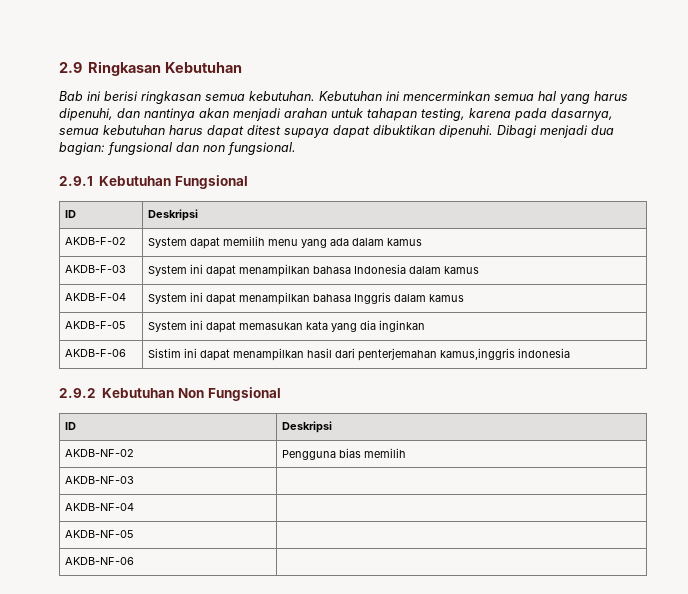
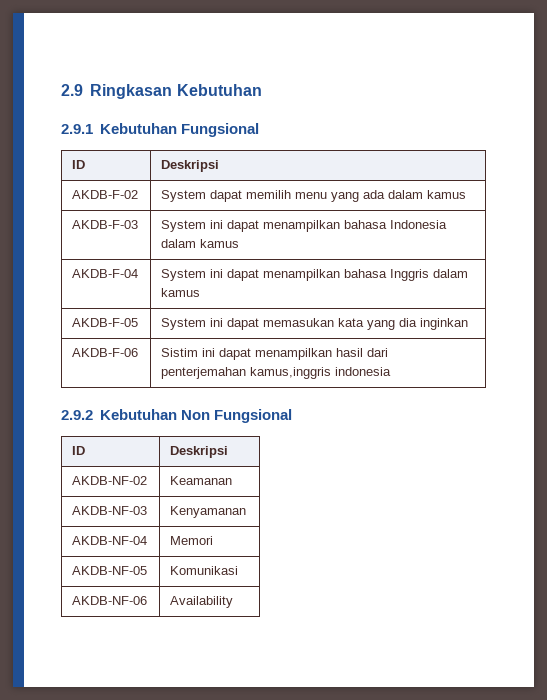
[59,91,628,104] [59,108,613,121] [59,125,614,138] [59,142,296,155] // Bab ini berisi ringkasan semua kebutuhan. Kebutuhan ini mencerminkan semua hal yang harus dipenuhi, dan nantinya akan menjadi arahan untuk tahapan testing, karena pada dasarnya, semua kebutuhan harus dapat ditest supaya dapat dibuktikan dipenuhi. Dibagi menjadi dua bagian: fungsional dan non fungsional. -> (262, 90) none
[281,448,406,460] Pengguna bias memilih -> [170,476,233,485] Keamanan
(134, 480) none -> [170,506,247,518] Kenyamanan
(134, 507) none -> [170,536,214,545] Memori
(134, 534) none -> [170,566,239,575] Komunikasi
(134, 561) none -> [170,596,234,608] Availability

